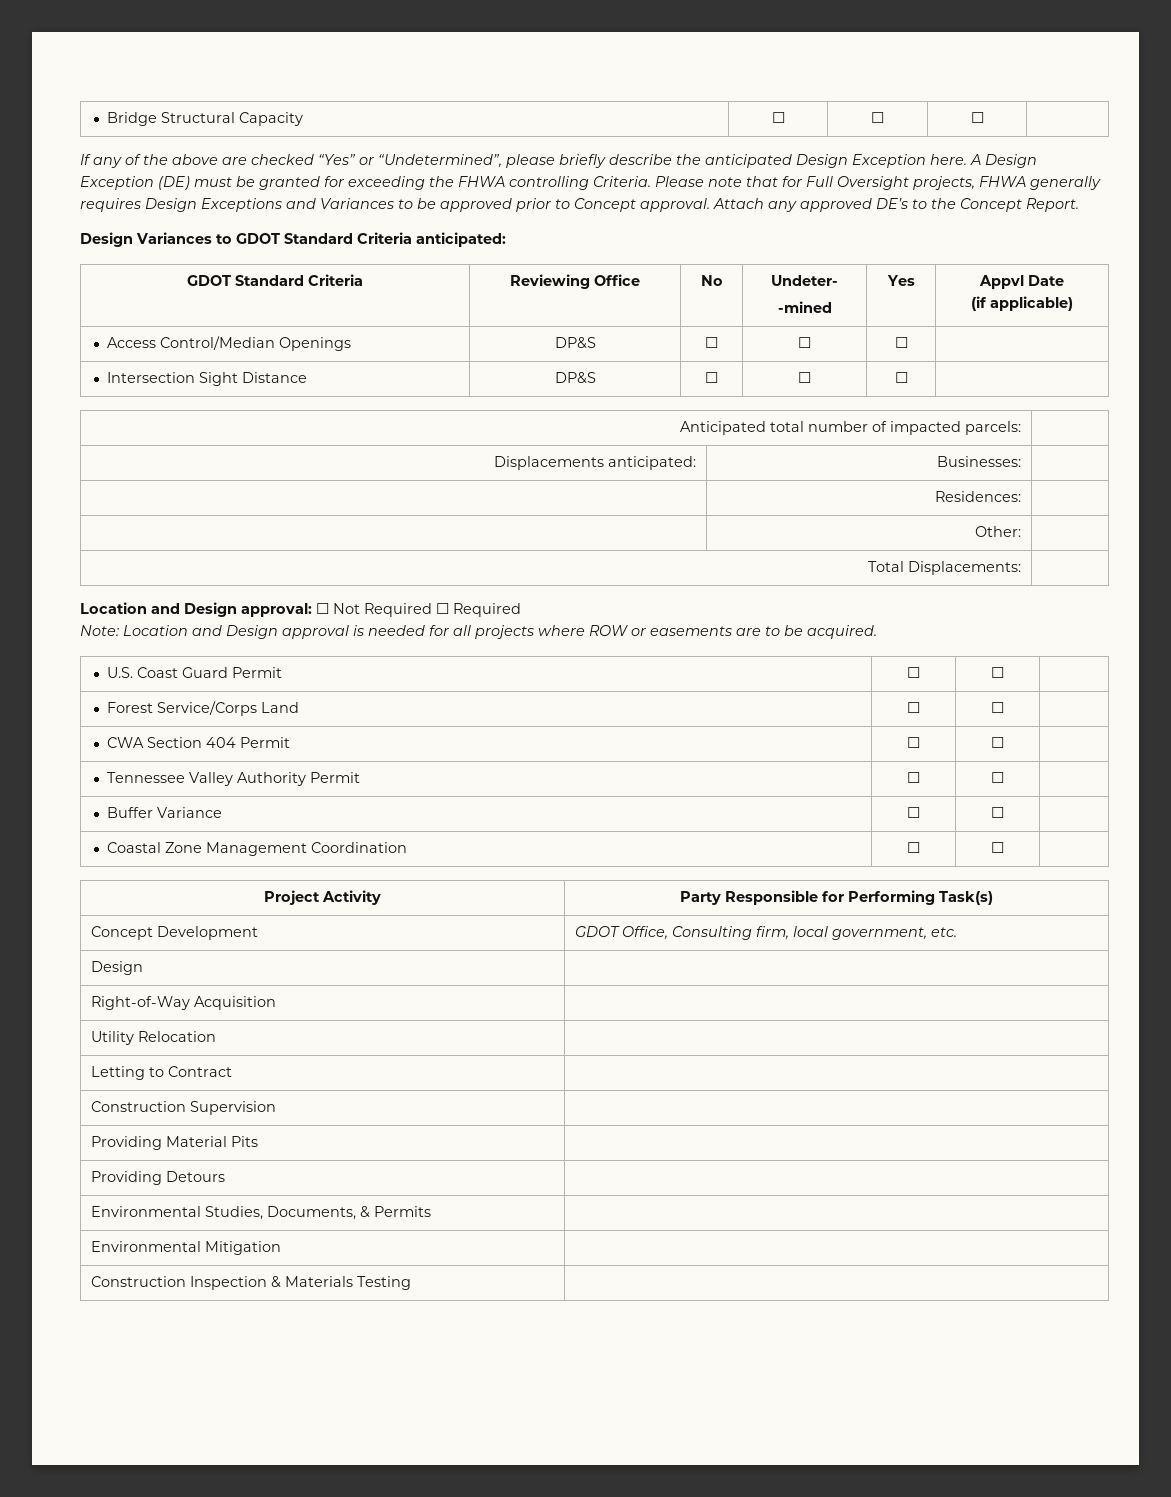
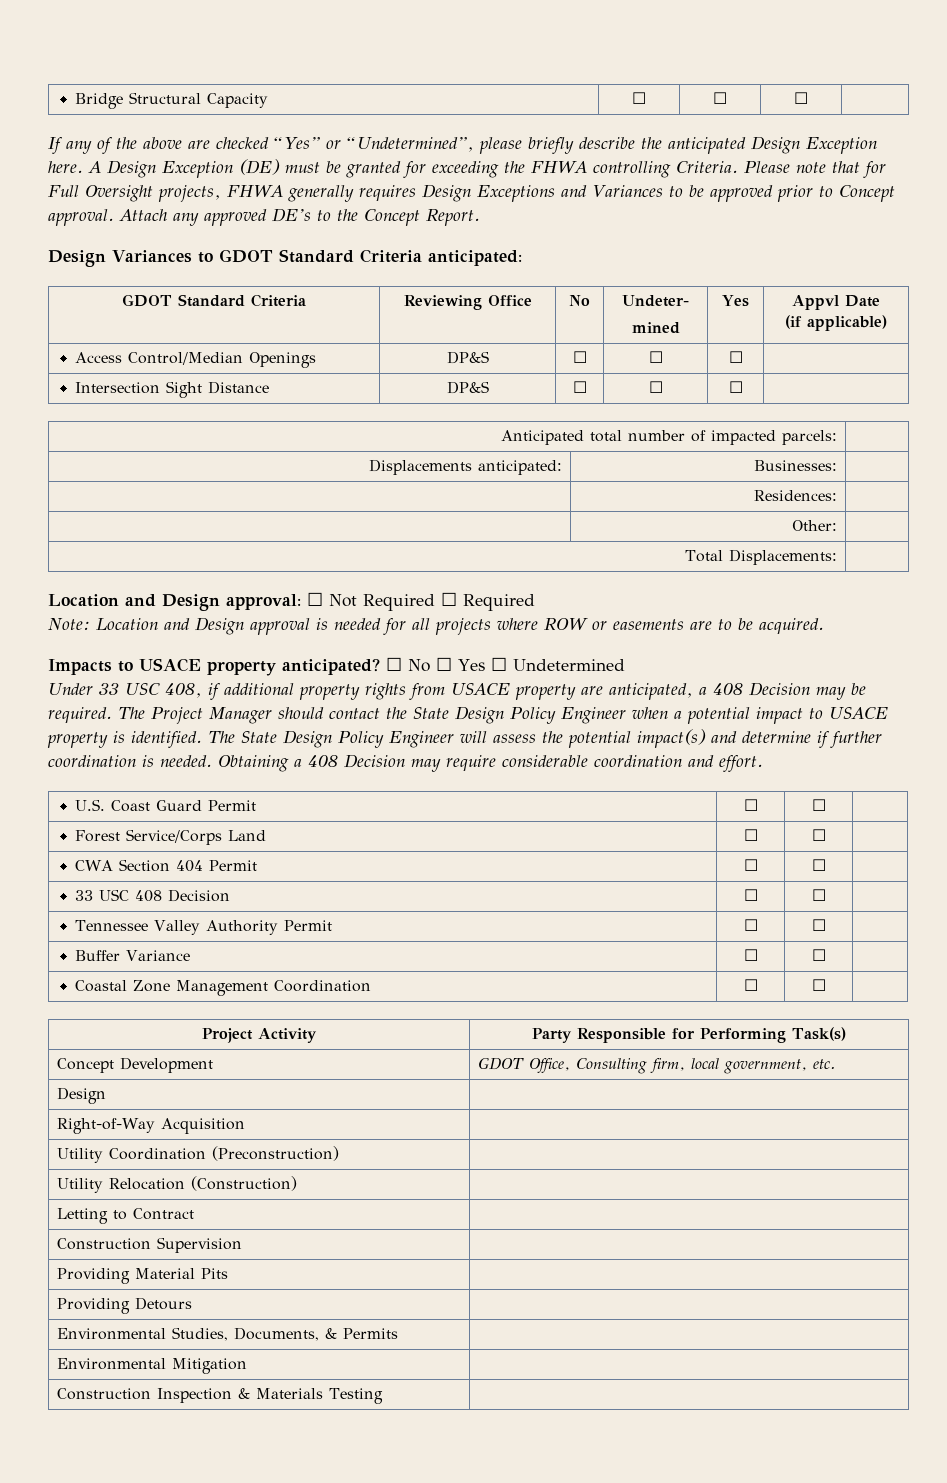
[777,301,832,313] -mined -> [631,322,680,334] mined
(877, 632) none -> [48,657,625,676] [48,682,866,700] [48,706,888,724] [47,729,882,748] [48,754,763,772] // Impacts to USACE property anticipated? ☐ No ☐ Yes ☐ Undetermined // Under 33 USC 408, if additional property rights from USACE property are anticipated, a 408 Decision may be required. The Project Manager should contact the State Design Policy Engineer when a potential impact to USACE property is identified. The State Design Policy Engineer will assess the potential impact(s) and determine if further coordination is needed. Obtaining a 408 Decision may require considerable coordination and effort.
(1004, 742) none -> [74,889,230,902] [743,889,758,901] [811,889,826,901] // 33 USC 408 Decision | ☐ | ☐ |
(277, 1003) none -> [57,1146,340,1163] // Utility Coordination (Preconstruction) |
(217, 1036) none -> [191,1176,298,1191] (Construction)

